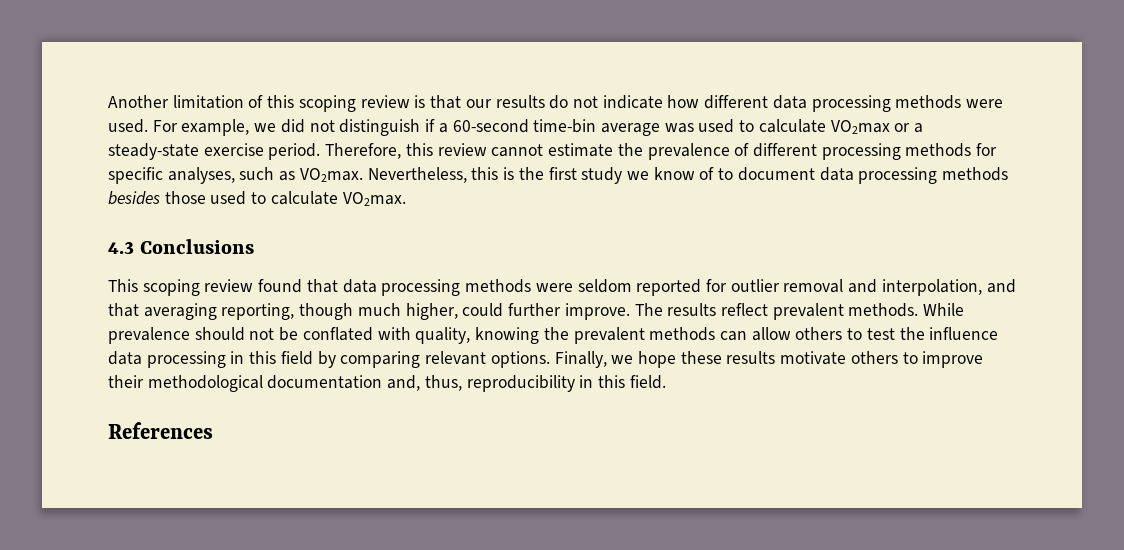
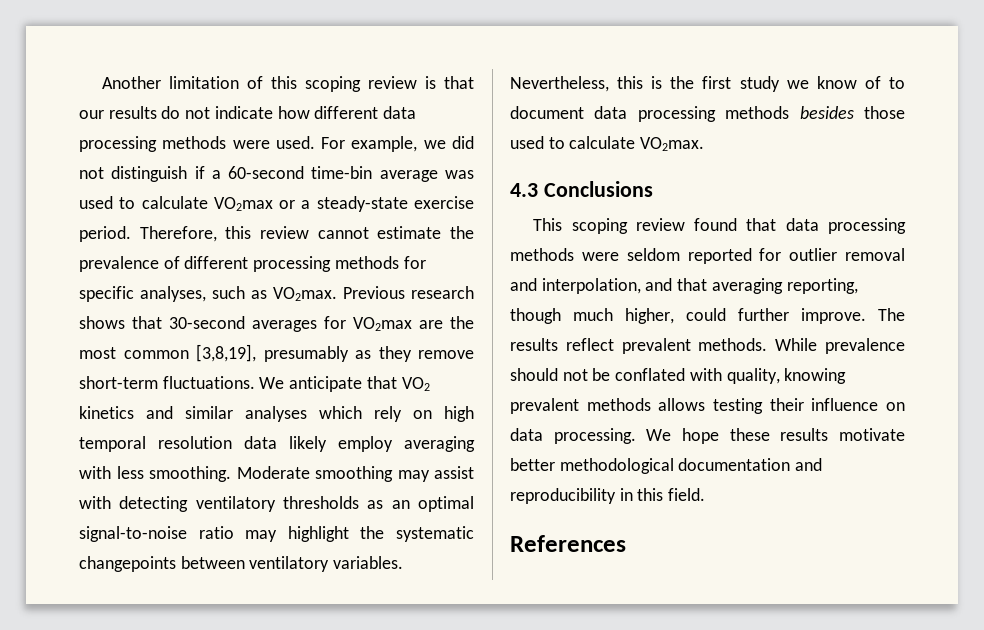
(363, 175) none -> [343,286,474,299] [79,316,474,332] [79,344,474,362] [79,376,430,392] [79,406,474,422] [79,436,475,452] [79,466,474,482] [79,496,474,512] [79,526,474,542] [79,556,404,572] Previous research shows that 30-second averages for VO2max are the most common [3,8,19], presumably as they remove short-term fluctuations. We anticipate that VO2 kinetics and similar analyses which rely on high temporal resolution data likely employ averaging with less smoothing. Moderate smoothing may assist with detecting ventilatory thresholds as an optimal signal-to-noise ratio may highlight the systematic changepoints between ventilatory variables.
[543,327,569,340] the -> (847, 376) none
[719,327,999,341] [108,351,984,368] [108,375,462,392] can allow others to test the influence data processing in this field by comparing relevant options. Finally, we hope these results motivate others to improve their methodological documentation and, thus, -> [658,398,905,414] [510,428,905,444] [510,458,823,474] allows testing their influence on data processing. We hope these results motivate better methodological documentation and

